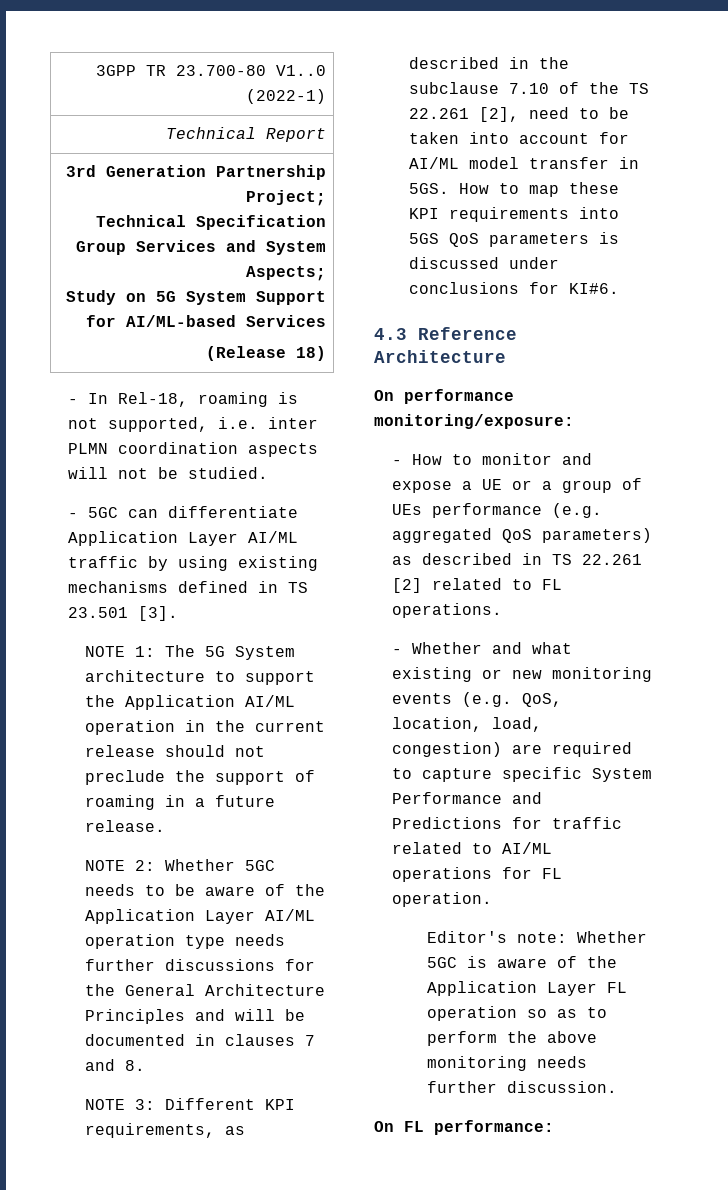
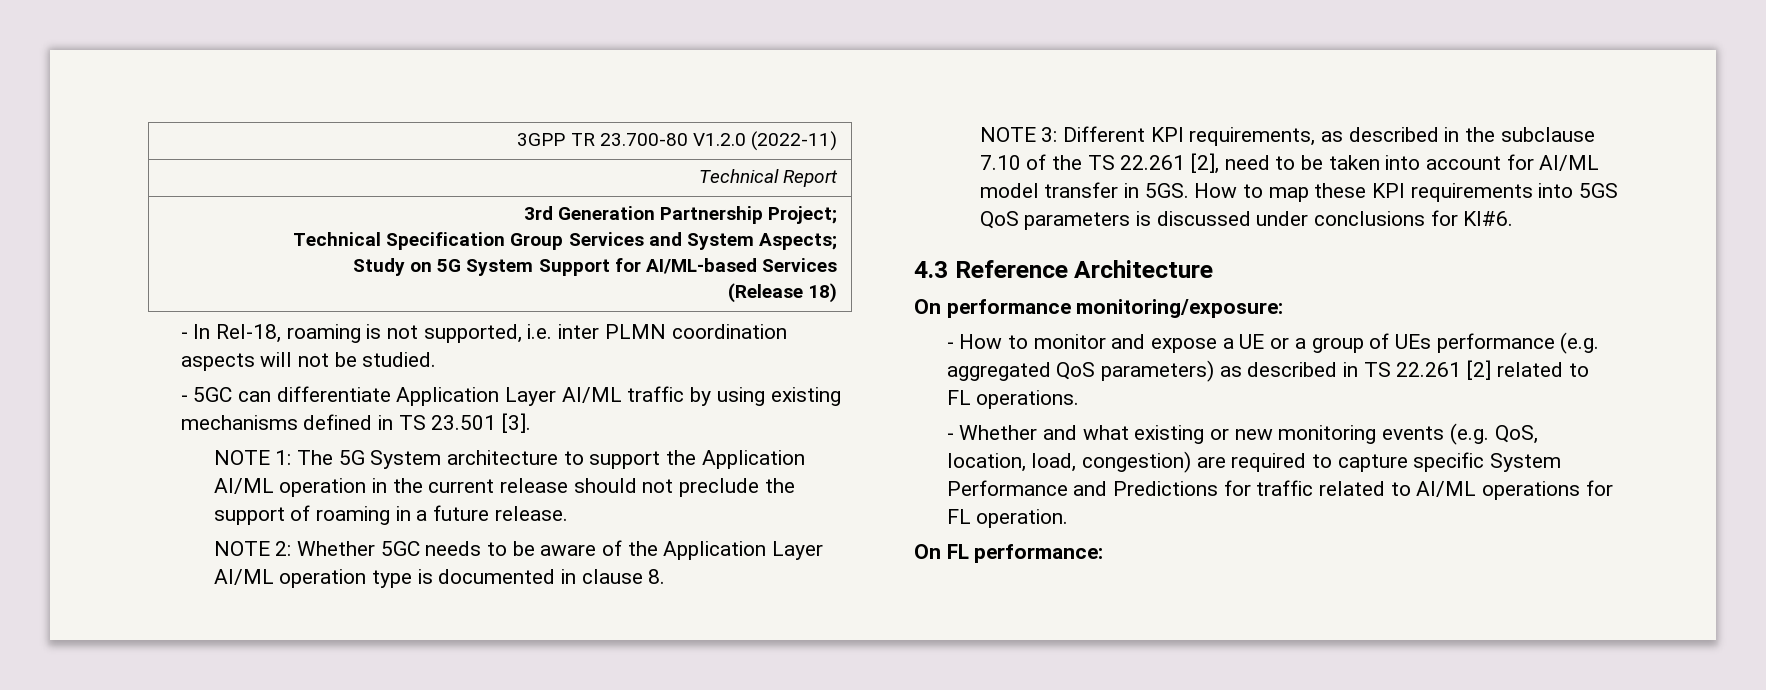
[276,65,327,76] [246,89,327,104] V1..0 (2022-1) -> [692,131,837,151] V1.2.0 (2022-11)
[235,934,286,946] [85,959,316,971] [85,984,326,996] [85,1009,306,1024] [85,1034,316,1046] [85,1059,116,1071] needs further discussions for the General Architecture Principles and will be documented in clauses 7 and -> [417,569,643,584] is documented in clause
[426,931,647,943] [426,956,617,968] [426,981,627,996] [426,1006,607,1021] [426,1031,597,1046] [426,1056,587,1071] [426,1081,617,1093] // Editor's note: Whether 5GC is aware of the Application Layer FL operation so as to perform the above monitoring needs further discussion. -> (1069, 518) none

